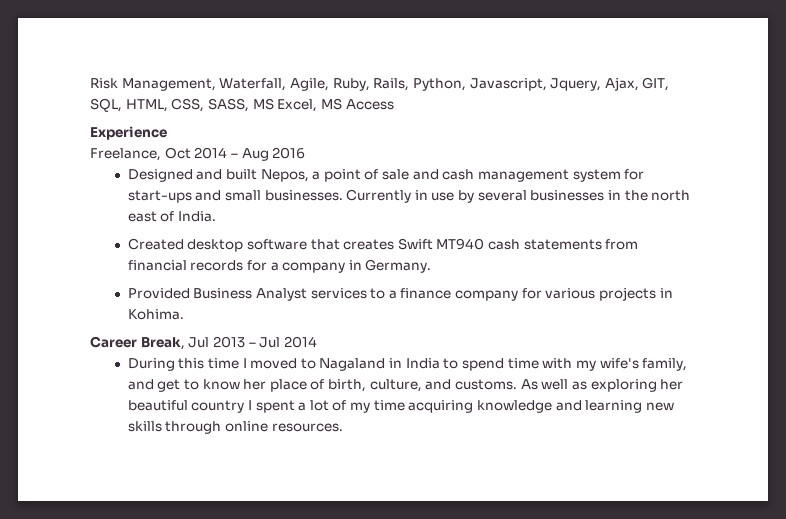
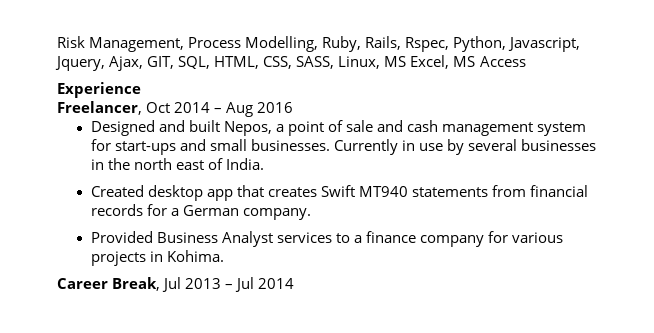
[219,78,329,91] Waterfall, Agile, -> [188,36,319,52] Process Modelling,
(410, 84) none -> [405,37,450,52] Rspec,
(249, 105) none -> [338,56,381,69] Linux,
[90,148,161,161] Freelance, -> [57,101,142,115] Freelancer,
[246,239,307,250] software -> [206,189,233,201] app
[488,239,521,250] cash -> (408, 191) none
[282,259,432,273] company in Germany. -> [182,205,311,220] German company.
[127,358,688,371] [127,379,684,392] [127,400,674,413] [127,421,343,434] // During this time I moved to Nagaland in India to spend time with my wife's family, and get to know her place of birth, culture, and customs. As well as exploring her beautiful country I spent a lot of my time acquiring knowledge and learning new skills through online resources. -> (295, 283) none

